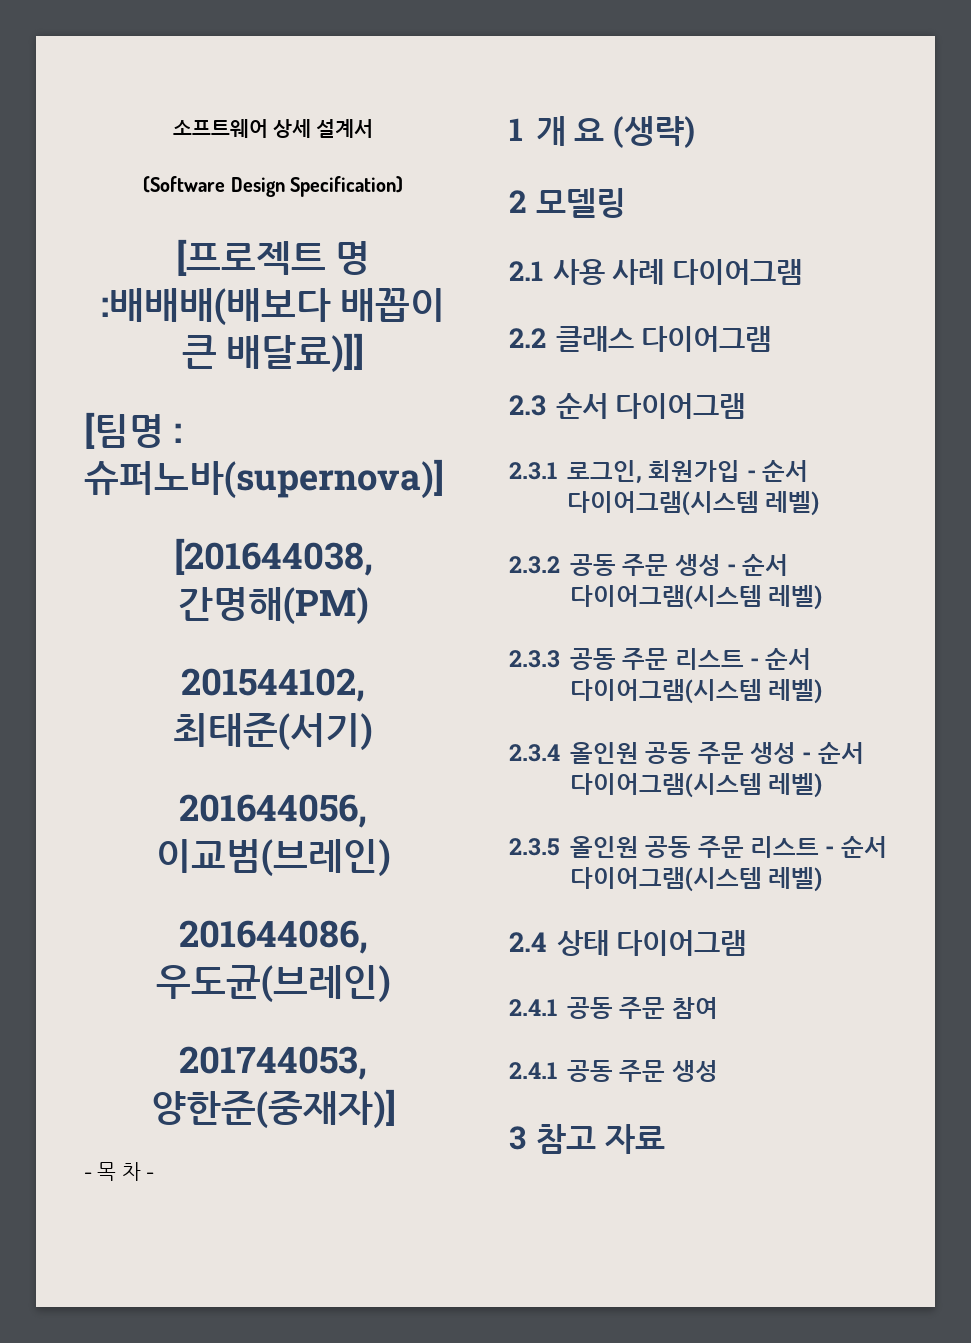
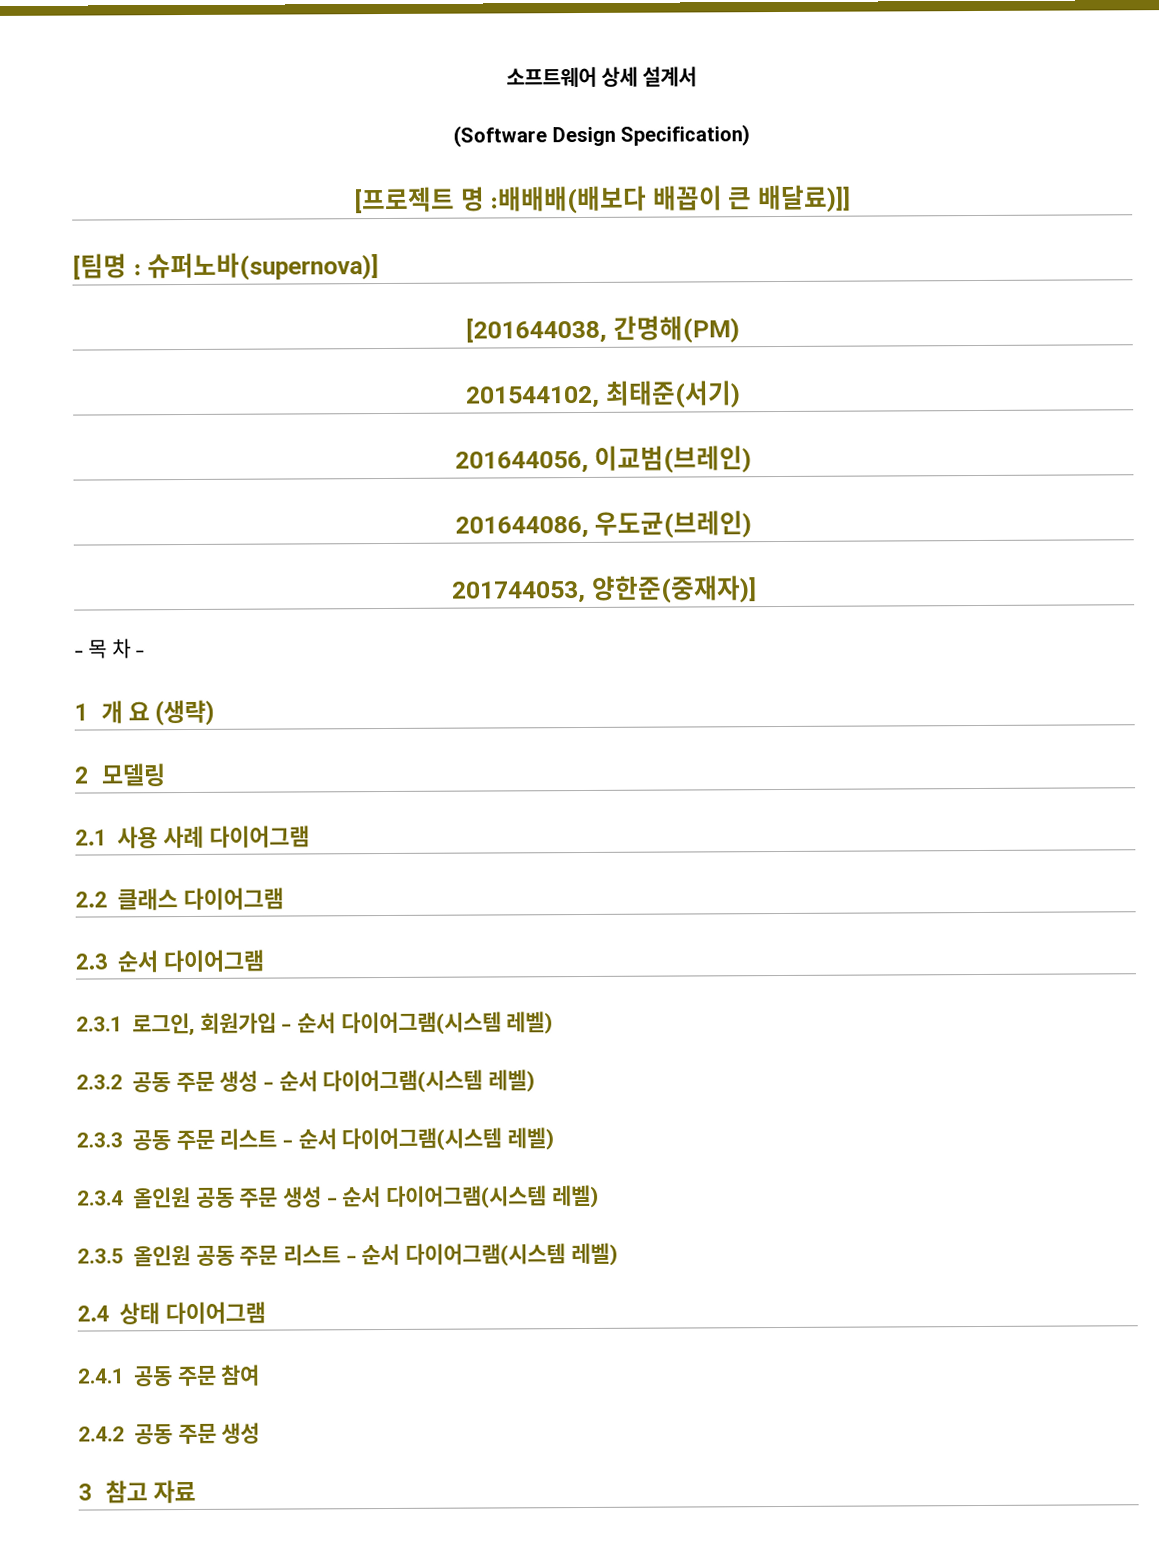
[509,1062,557,1079] 2.4.1 -> [78,1426,125,1442] 2.4.2

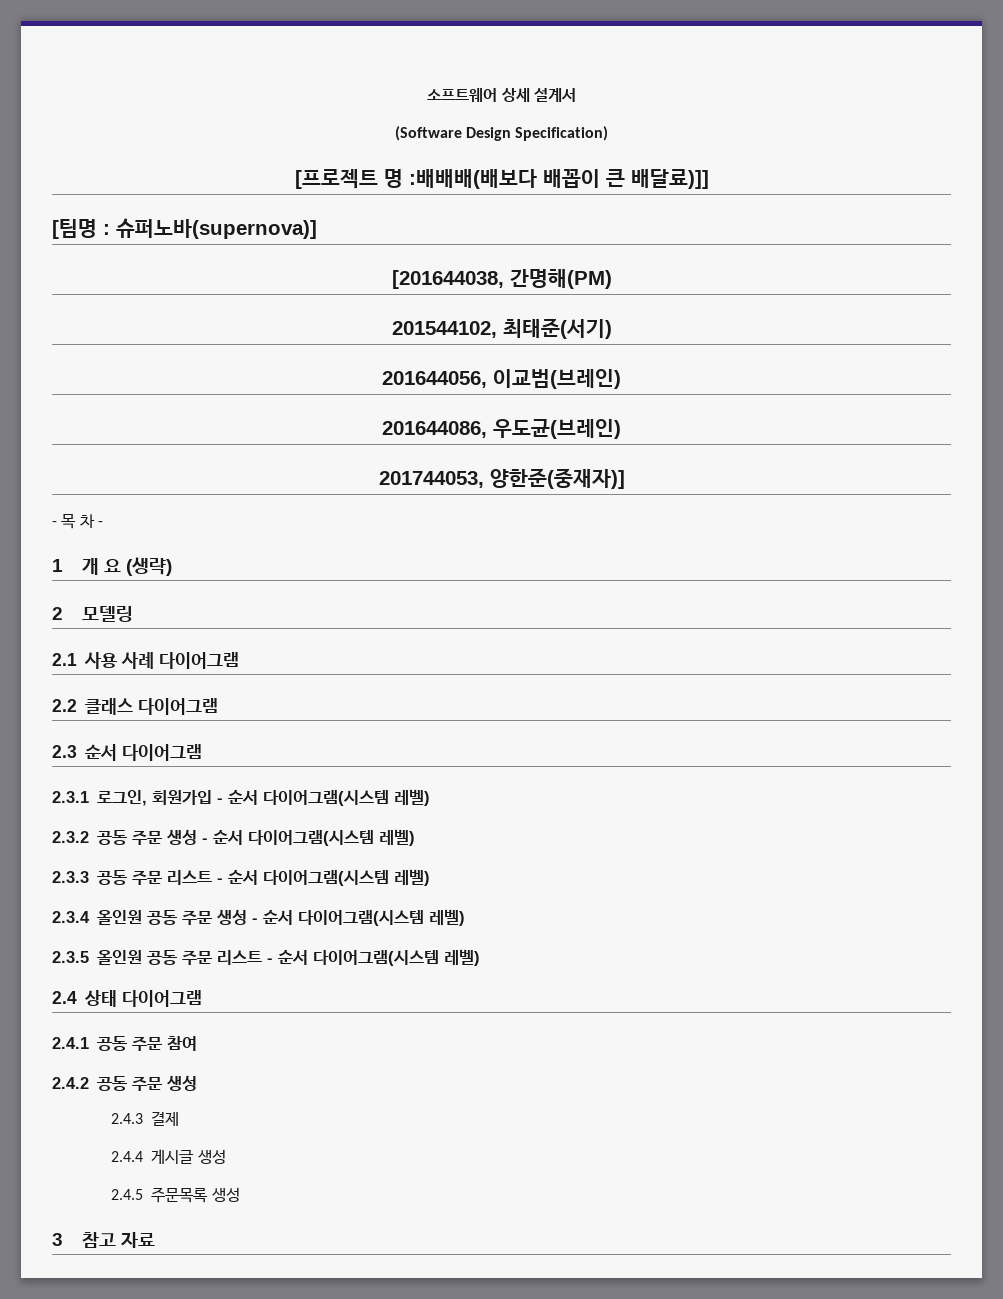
(261, 1433) none -> [111,1111,180,1126] [111,1149,226,1164] [111,1187,240,1203] // 2.4.3 결제 // 2.4.4 게시글 생성 // 2.4.5 주문목록 생성

